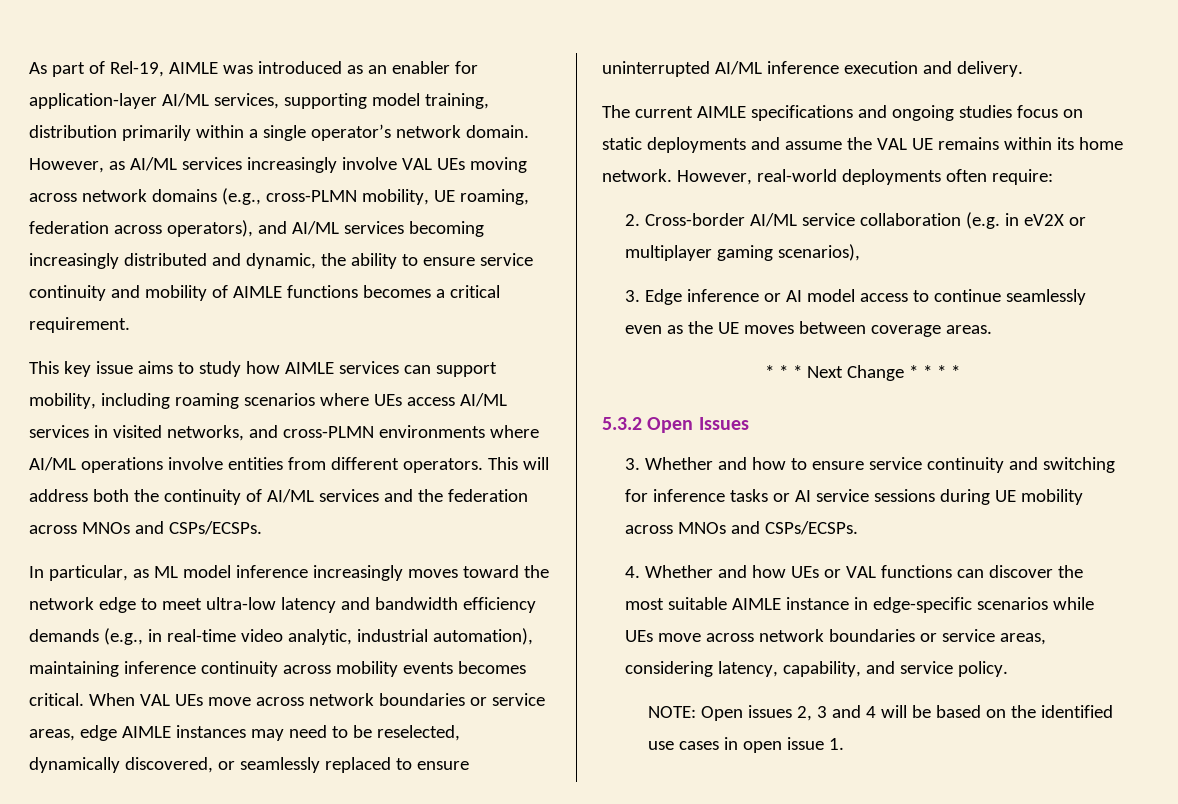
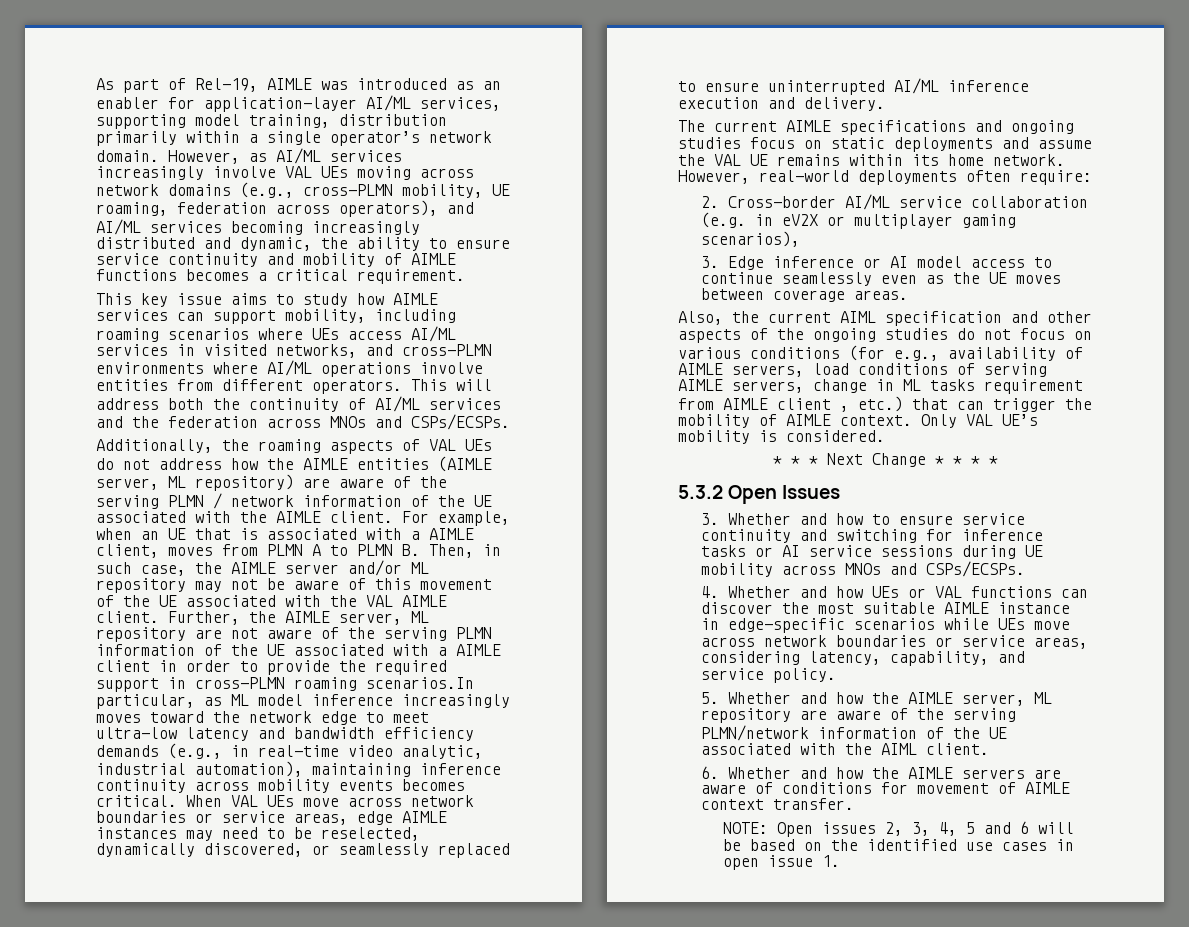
[29,566,44,578] In -> [96,439,492,454] [96,456,492,472] [96,474,447,491] [96,493,492,509] [96,511,510,526] [96,528,474,540] [96,544,501,558] [96,560,429,576] [96,578,492,593] [96,595,447,607] [96,611,429,625] [96,627,492,642] [96,644,501,656] [96,660,447,675] [96,677,474,692] Additionally, the roaming aspects of VAL UEs do not address how the AIMLE entities (AIMLE server, ML repository) are aware of the serving PLMN / network information of the UE associated with the AIMLE client. For example, when an UE that is associated with a AIMLE client, moves from PLMN A to PLMN B. Then, in such case, the AIMLE server and/or ML repository may not be aware of this movement of the UE associated with the VAL AIMLE client. Further, the AIMLE server, ML repository are not aware of the serving PLMN information of the UE associated with a AIMLE client in order to provide the required support in cross-PLMN roaming scenarios.In
(993, 329) none -> [678,311,1092,326] [678,328,1092,343] [678,345,1083,361] [678,363,1047,377] [678,379,1083,394] [678,396,1092,412] [678,414,1038,428] [678,430,885,444] // Also, the current AIML specification and other aspects of the ongoing studies do not focus on various conditions (for e.g., availability of AIMLE servers, load conditions of serving AIMLE servers, change in ML tasks requirement from AIMLE client , etc.) that can trigger the mobility of AIMLE context. Only VAL UE’s mobility is considered.
(1009, 669) none -> [700,692,1052,706] [700,708,1016,723] [700,725,1007,741] [700,743,989,755] [700,766,1061,779] [700,782,1070,794] [700,798,854,810] // 5. Whether and how the AIMLE server, ML repository are aware of the serving PLMN/network information of the UE associated with the AIML client. // 6. Whether and how the AIMLE servers are aware of conditions for movement of AIMLE context transfer.
[817,705,877,718] 3 and 4 -> [912,821,1030,836] 3, 4, 5 and 6

